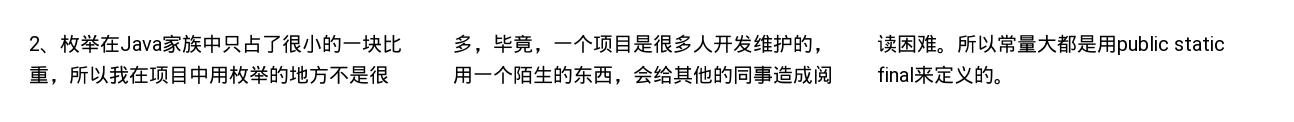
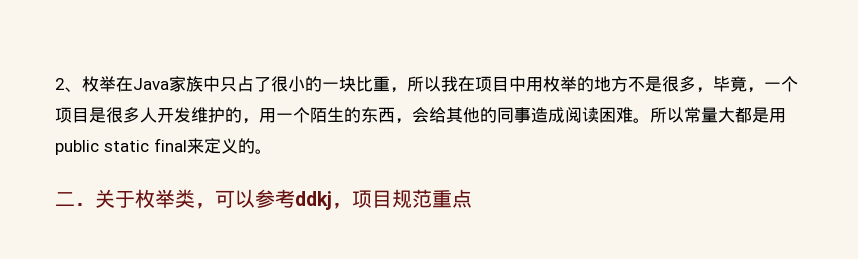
(1014, 81) none -> [55,189,472,210] // 二．关于枚举类，可以参考ddkj，项目规范重点

